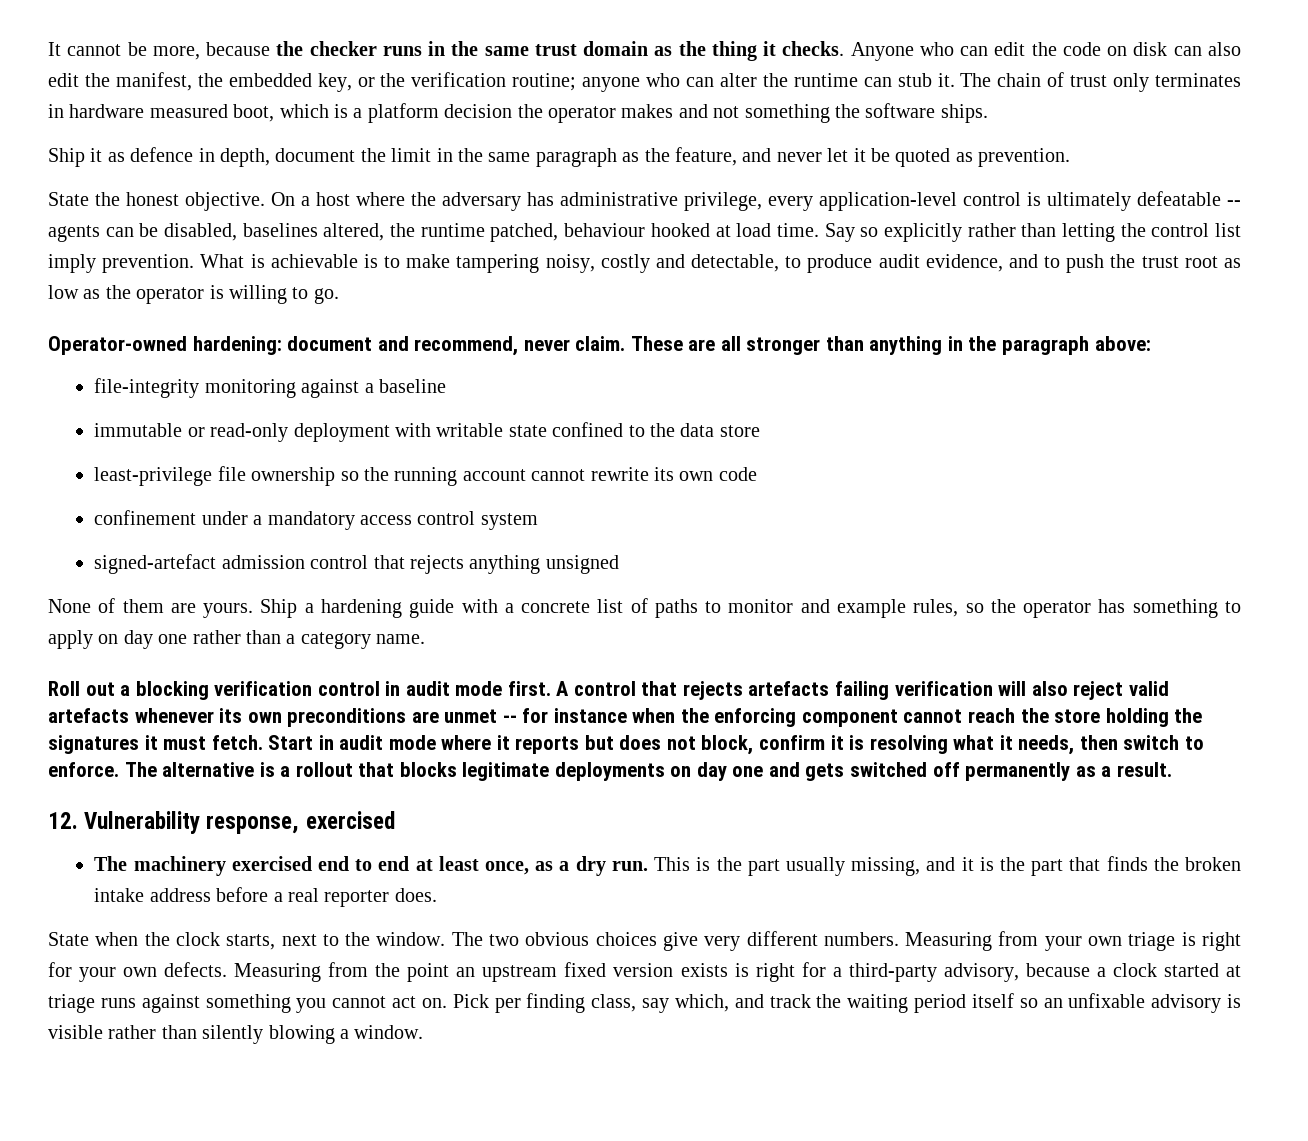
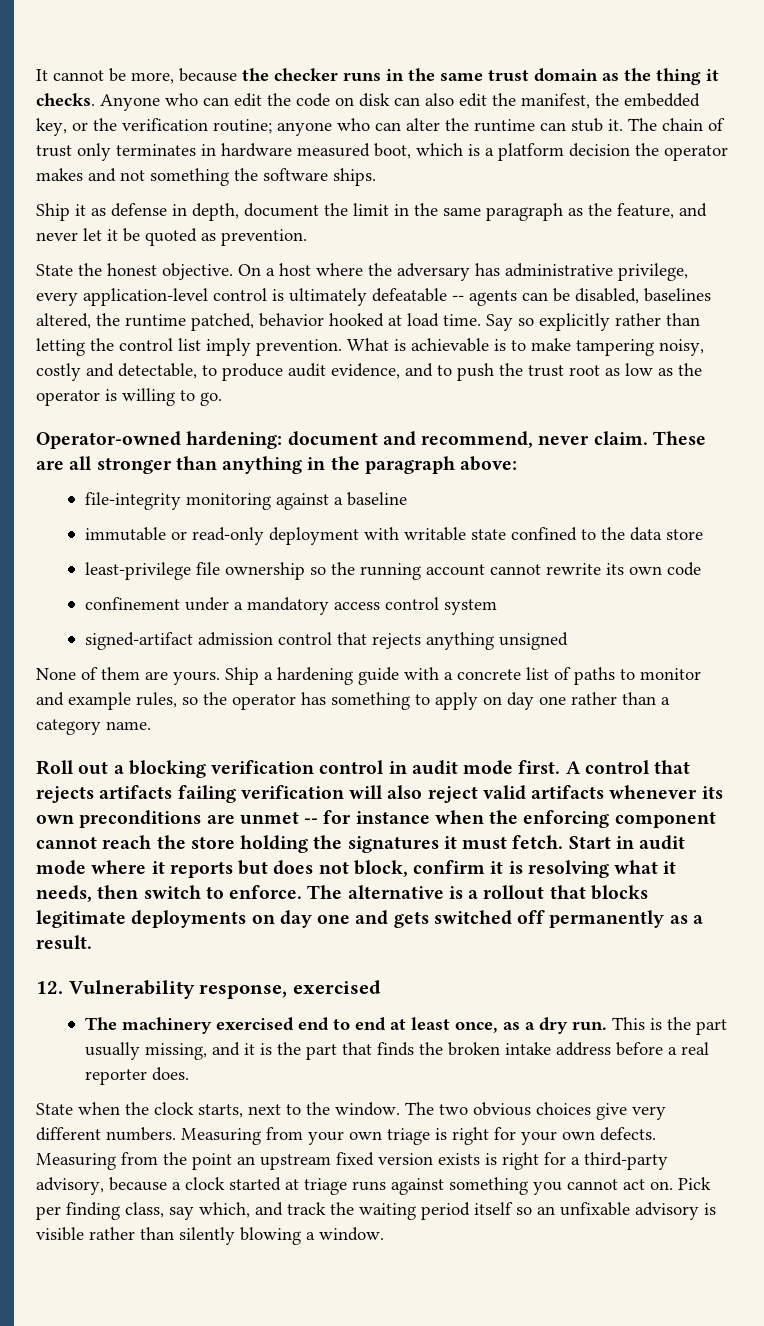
[130,147,194,162] defence -> [111,203,167,217] defense
[564,223,646,237] behaviour -> [259,313,324,327] behavior
[94,554,217,574] signed-artefact -> [85,632,194,650] signed-artifact
[748,681,830,696] artefacts -> [99,785,173,799] artifacts
[48,708,129,723] artefacts -> [531,785,605,799] artifacts

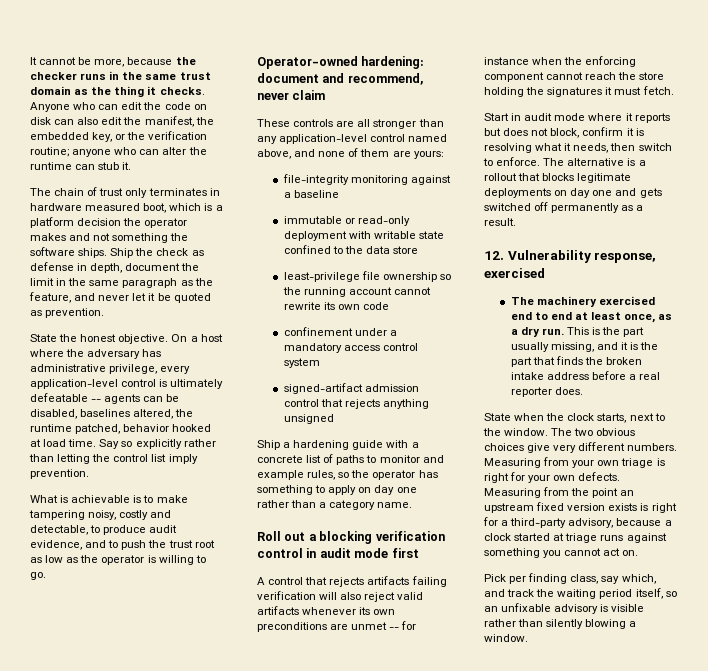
(623, 125) none -> (132, 166) //
[36,203,86,221] // Ship it -> [110,248,189,258] Ship the check
(342, 347) none -> (89, 474) //
[593,431,706,445] claim. These -> [292,90,326,100] [257,119,334,127] claim // These controls
[222,456,518,474] anything in the paragraph above: -> [257,134,448,144] [257,148,444,159] any application-level control named above, and none of them are yours:
[36,667,220,685] None of them are yours. -> (334, 419) none
[518,760,561,774] first. -> [391,548,419,558] first //
(564, 842) none -> (674, 90) //
(673, 1185) none -> (639, 553) //
[474,1202,513,1215] itself -> [635,588,663,599] itself,

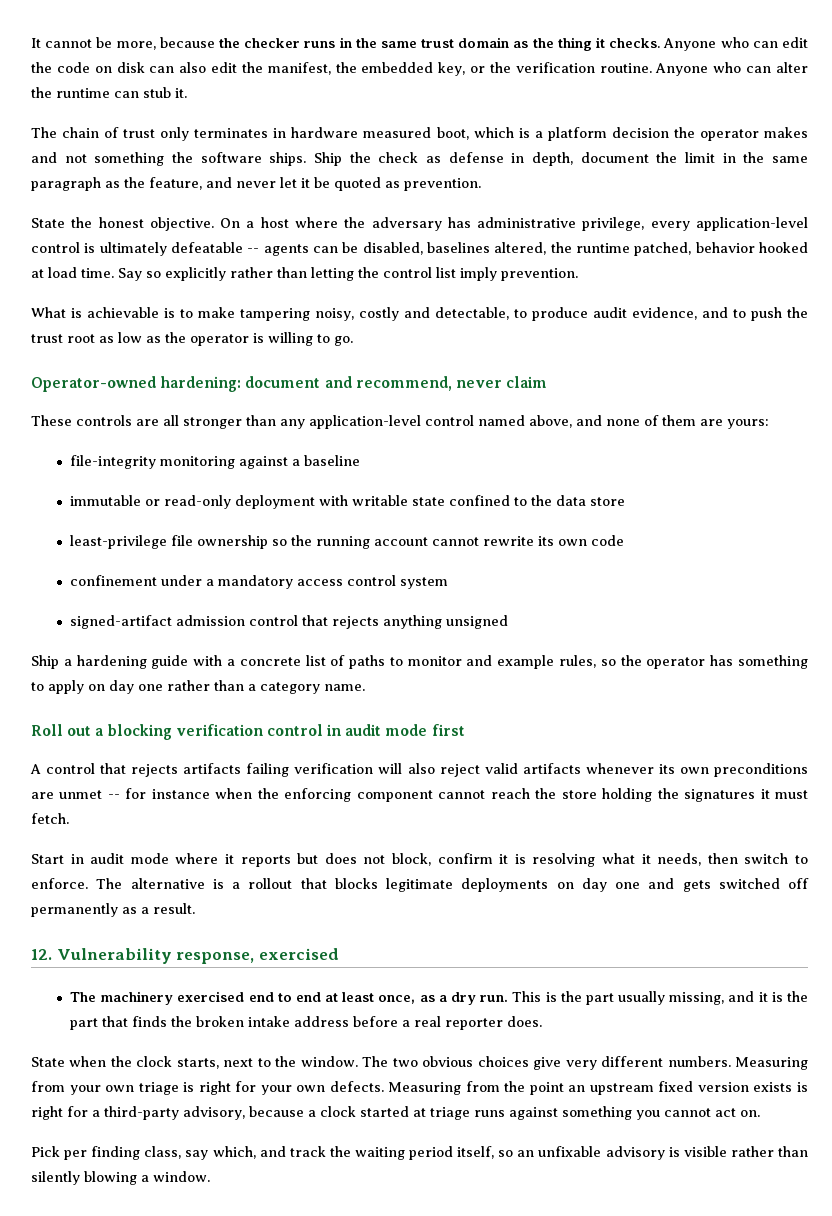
[30,147,112,157] routine; anyone -> [599,63,709,76] routine. Anyone

